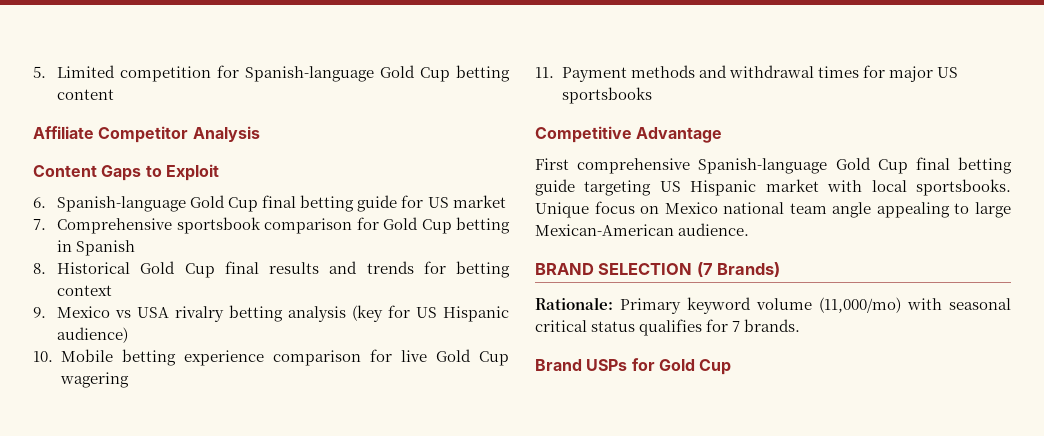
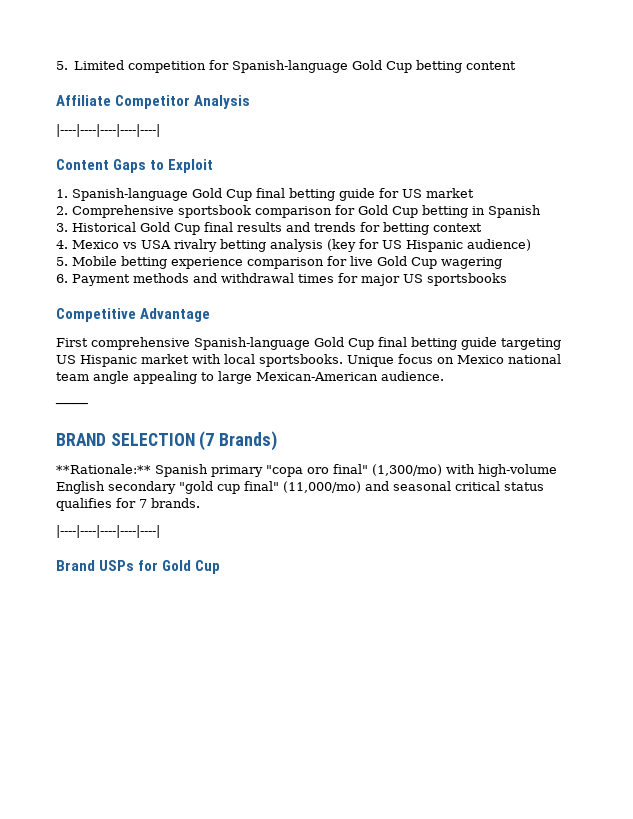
(260, 134) none -> [56,124,160,137] // |----|----|----|----|----|
[33,197,46,208] 6. -> [56,189,68,198] 1.
[33,219,46,230] 7. -> [56,206,68,215] 2.
[33,263,46,274] 8. -> [56,223,68,232] 3.
[33,307,46,318] 9. -> [56,240,68,249] 4.
[33,351,53,362] 10. -> [56,257,68,266] 5.
[535,67,554,78] 11. -> [56,274,68,283] 6.
(750, 229) none -> [55,402,88,408] // ────
[535,297,942,314] Rationale: Primary keyword volume (11,000/mo) with -> [56,464,557,477] [56,481,389,494] **Rationale:** Spanish primary "copa oro final" (1,300/mo) with high-volume English secondary "gold cup final" (11,000/mo) and
(801, 325) none -> [56,525,160,538] // |----|----|----|----|----|

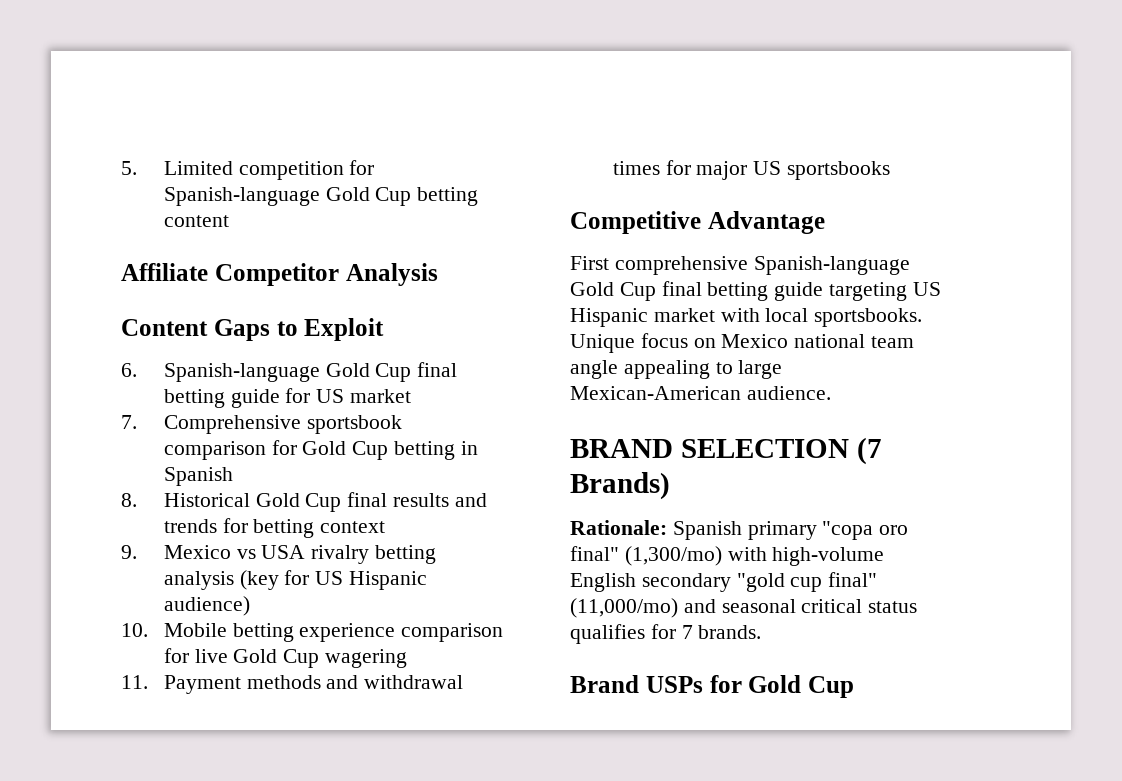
[56,124,160,137] // |----|----|----|----|----| -> (438, 274) none
[56,189,68,198] 1. -> [121,363,137,377] 6.
[56,206,68,215] 2. -> [121,415,137,429] 7.
[56,223,68,232] 3. -> [121,493,137,507] 8.
[56,240,68,249] 4. -> [121,545,137,559] 9.
[56,257,68,266] 5. -> [121,623,148,637] 10.
[56,274,68,283] 6. -> [121,675,148,689] 11.
[55,402,88,408] // ──── -> (831, 393) none
[56,464,151,474] **Rationale:** -> [570,520,667,535] Rationale:
[56,525,160,538] // |----|----|----|----|----| -> (762, 632) none

